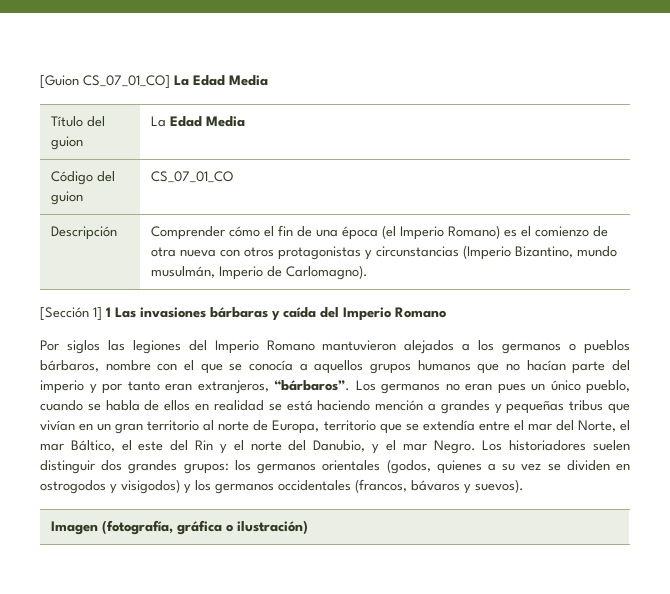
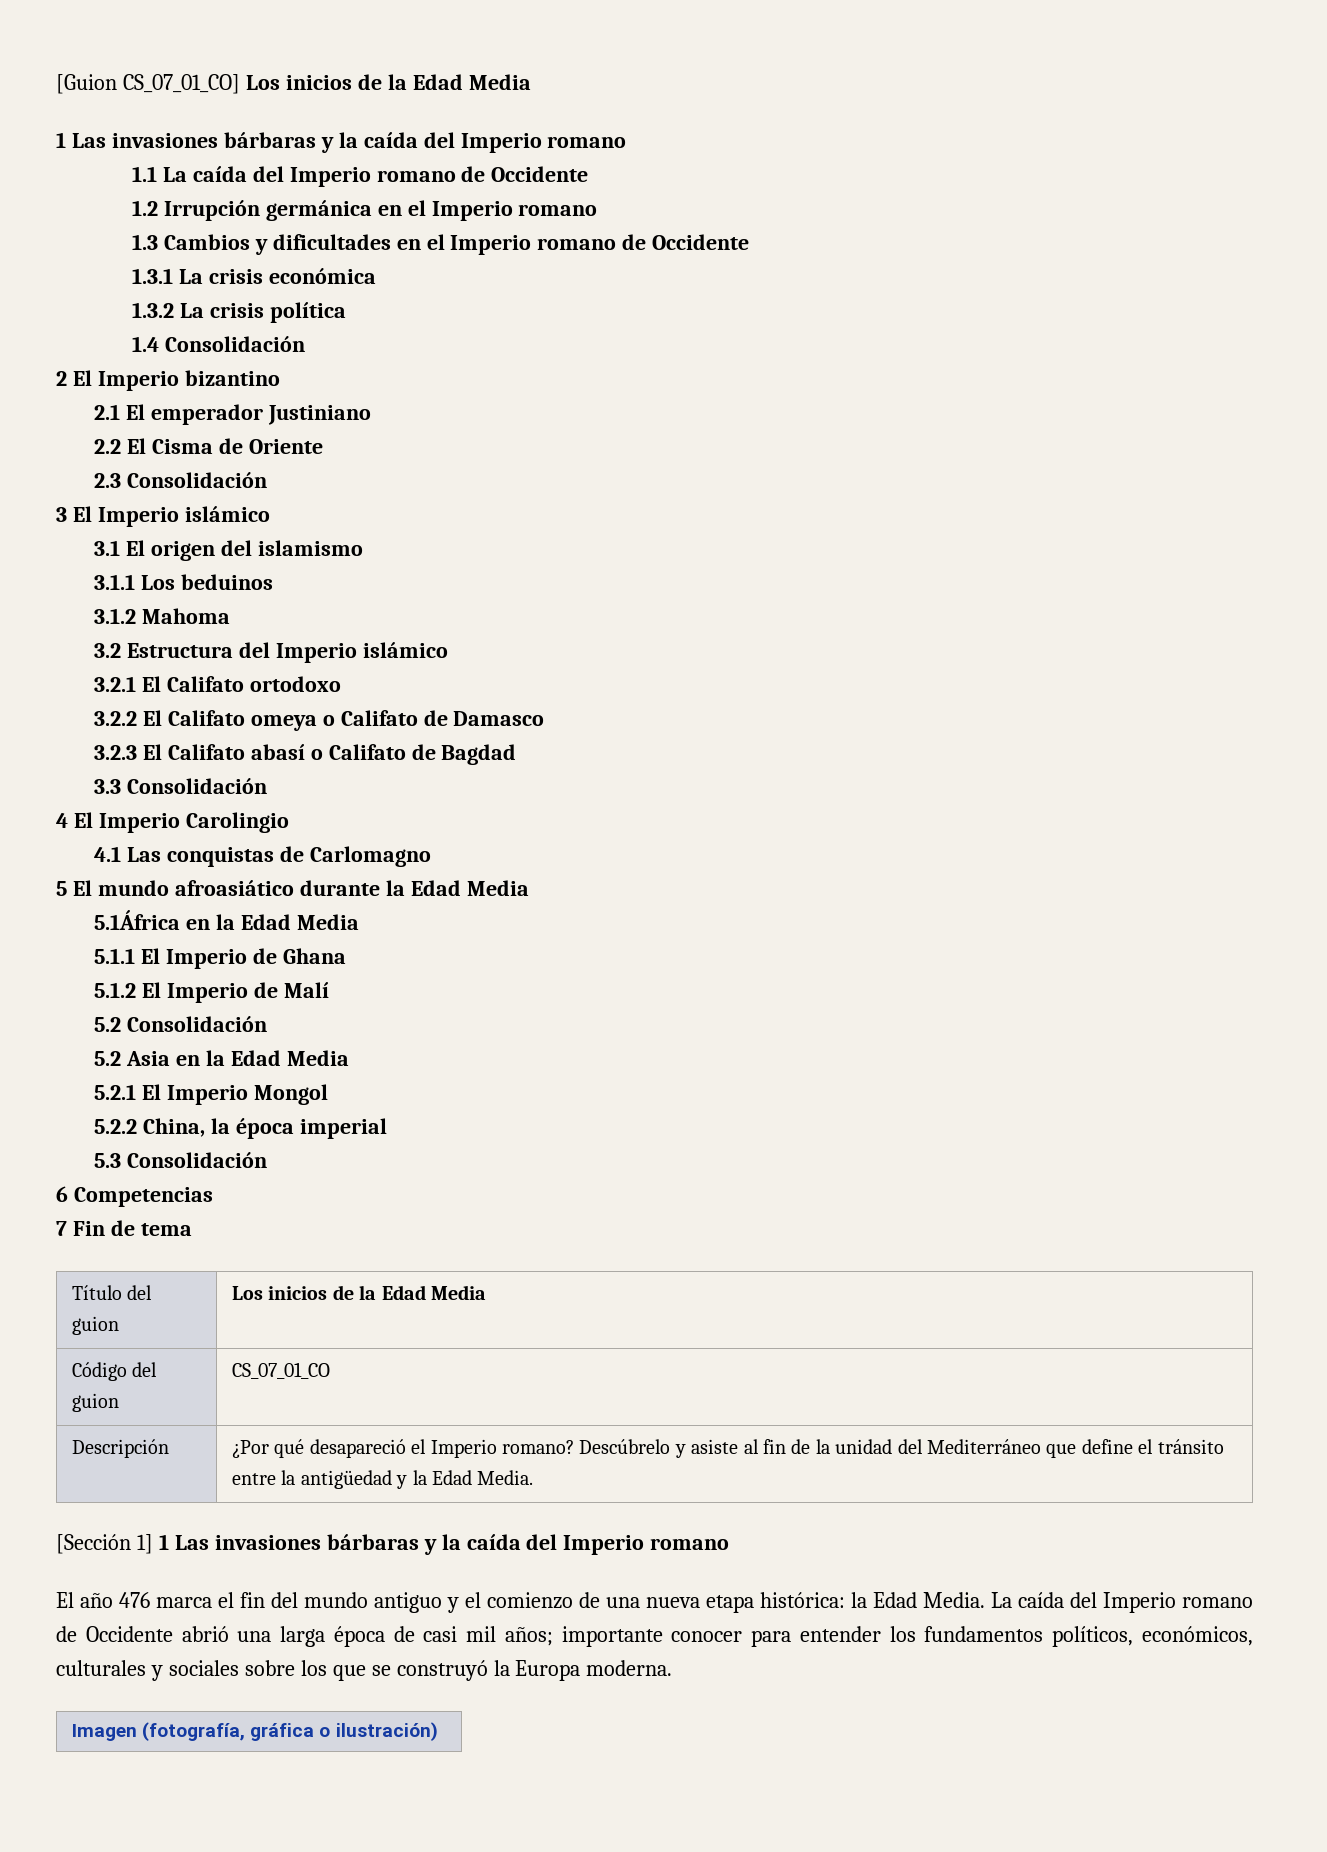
[174,75,268,86] La Edad Media -> [245,74,531,90] [56,132,627,153] [131,166,589,187] [131,200,598,221] [131,234,750,255] [131,268,376,284] [131,302,346,323] [131,336,305,352] [56,370,280,391] [93,404,371,425] [93,438,323,454] [93,472,267,488] [56,506,270,527] [93,540,363,561] [93,574,273,590] [93,608,230,624] [93,642,448,663] [93,676,341,692] [93,710,545,731] [93,744,517,765] [93,778,267,794] [56,812,289,833] [93,846,431,867] [56,880,529,896] [93,910,359,930] [93,948,346,969] [93,982,329,1003] [93,1016,267,1032] [93,1050,349,1066] [93,1084,328,1105] [93,1118,387,1139] [93,1152,267,1168] [56,1186,213,1207] [56,1220,192,1236] Los inicios de la Edad Media // 1 Las invasiones bárbaras y la caída del Imperio romano // 1.1 La caída del Imperio romano de Occidente // 1.2 Irrupción germánica en el Imperio romano // 1.3 Cambios y dificultades en el Imperio romano de Occidente // 1.3.1 La crisis económica // 1.3.2 La crisis política // 1.4 Consolidación // 2 El Imperio bizantino // 2.1 El emperador Justiniano // 2.2 El Cisma de Oriente // 2.3 Consolidación // 3 El Imperio islámico // 3.1 El origen del islamismo // 3.1.1 Los beduinos // 3.1.2 Mahoma // 3.2 Estructura del Imperio islámico // 3.2.1 El Califato ortodoxo // 3.2.2 El Califato omeya o Califato de Damasco // 3.2.3 El Califato abasí o Califato de Bagdad // 3.3 Consolidación // 4 El Imperio Carolingio // 4.1 Las conquistas de Carlomagno // 5 El mundo afroasiático durante la Edad Media // 5.1África en la Edad Media // 5.1.1 El Imperio de Ghana // 5.1.2 El Imperio de Malí // 5.2 Consolidación // 5.2 Asia en la Edad Media // 5.2.1 El Imperio Mongol // 5.2.2 China, la época imperial // 5.3 Consolidación // 6 Competencias // 7 Fin de tema
[151,116,167,127] La -> [231,1285,377,1300] Los inicios de la
[151,225,609,240] [151,245,618,260] [151,265,369,280] Comprender cómo el fin de una época (el Imperio Romano) es el comienzo de otra nueva con otros protagonistas y circunstancias (Imperio Bizantino, mundo musulmán, Imperio de Carlomagno). -> [231,1439,1224,1458] [231,1470,534,1489] ¿Por qué desapareció el Imperio romano? Descúbrelo y asiste al fin de la unidad del Mediterráneo que define el tránsito entre la antigüedad y la Edad Media.
[283,307,446,321] [40,340,630,354] [40,360,630,374] [40,380,630,394] [40,400,630,414] [40,420,630,434] [40,440,630,454] [40,459,630,474] [40,479,524,494] caída del Imperio Romano // Por siglos las legiones del Imperio Romano mantuvieron alejados a los germanos o pueblos bárbaros, nombre con el que se conocía a aquellos grupos humanos que no hacían parte del imperio y por tanto eran extranjeros, “bárbaros”. Los germanos no eran pues un único pueblo, cuando se habla de ellos en realidad se está haciendo mención a grandes y pequeñas tribus que vivían en un gran territorio al norte de Europa, territorio que se extendía entre el mar del Norte, el mar Báltico, el este del Rin y el norte del Danubio, y el mar Negro. Los historiadores suelen distinguir dos grandes grupos: los germanos orientales (godos, quienes a su vez se dividen en ostrogodos y visigodos) y los germanos occidentales (francos, bávaros y suevos). -> [441,1534,730,1555] [56,1592,1253,1613] [56,1626,1253,1647] [56,1660,673,1681] la caída del Imperio romano // El año 476 marca el fin del mundo antiguo y el comienzo de una nueva etapa histórica: la Edad Media. La caída del Imperio romano de Occidente abrió una larga época de casi mil años; importante conocer para entender los fundamentos políticos, económicos, culturales y sociales sobre los que se construyó la Europa moderna.

